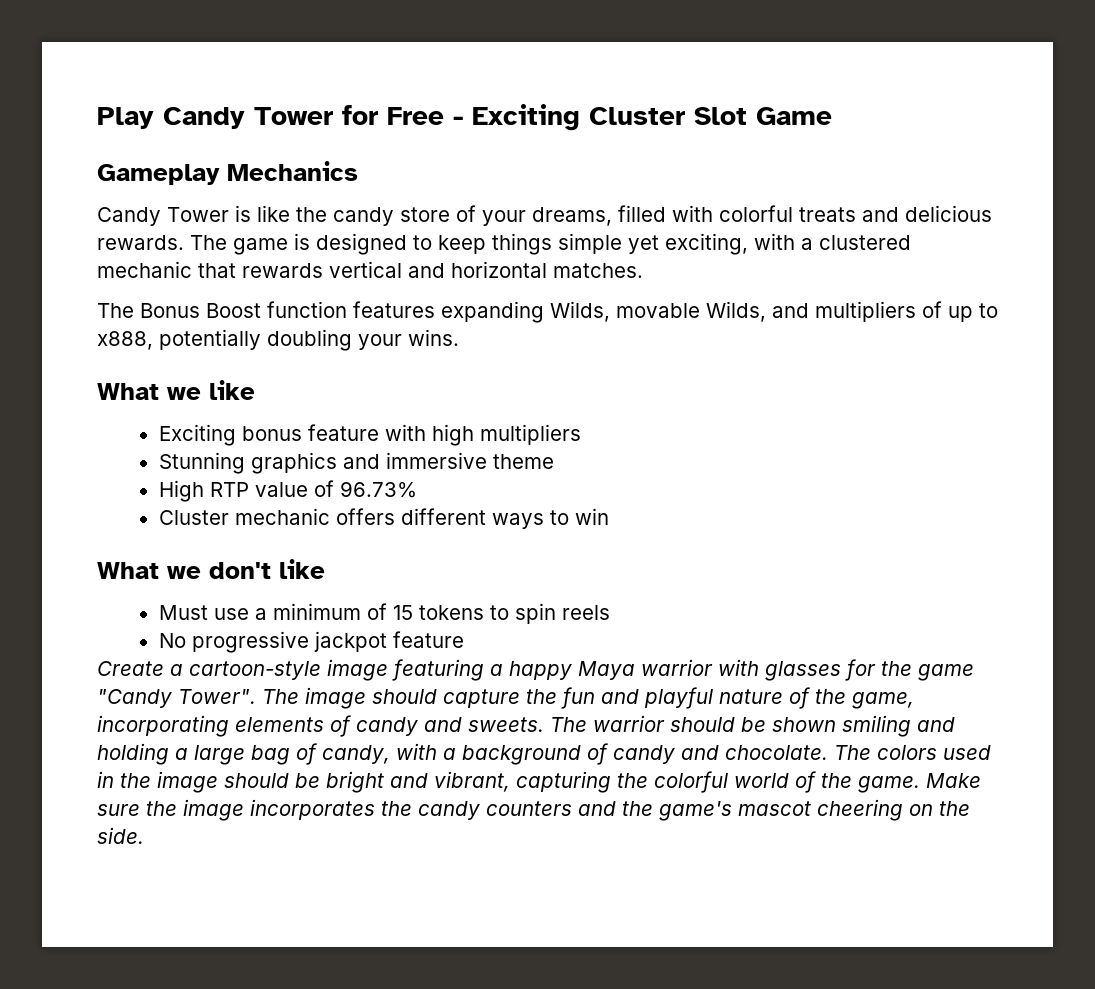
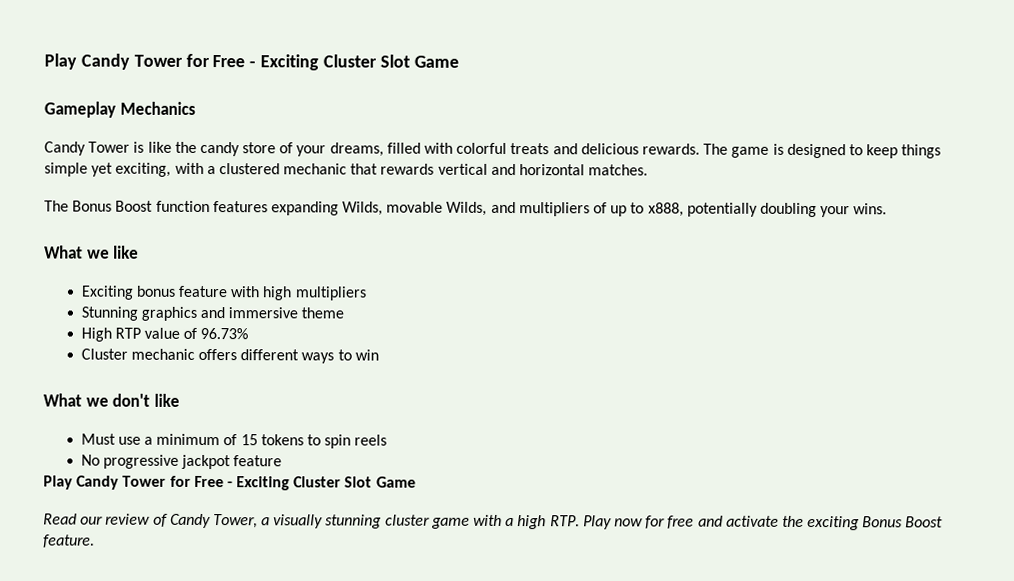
[97,659,974,681] [97,687,914,709] [97,715,955,737] [97,743,991,765] [97,771,981,793] [97,799,970,821] [97,827,144,844] Create a cartoon-style image featuring a happy Maya warrior with glasses for the game "Candy Tower". The image should capture the fun and playful nature of the game, incorporating elements of candy and sweets. The warrior should be shown smiling and holding a large bag of candy, with a background of candy and chocolate. The colors used in the image should be bright and vibrant, capturing the colorful world of the game. Make sure the image incorporates the candy counters and the game's mascot cheering on the side. -> [43,475,416,491] [43,513,944,531] [43,534,95,548] Play Candy Tower for Free - Exciting Cluster Slot Game // Read our review of Candy Tower, a visually stunning cluster game with a high RTP. Play now for free and activate the exciting Bonus Boost feature.

